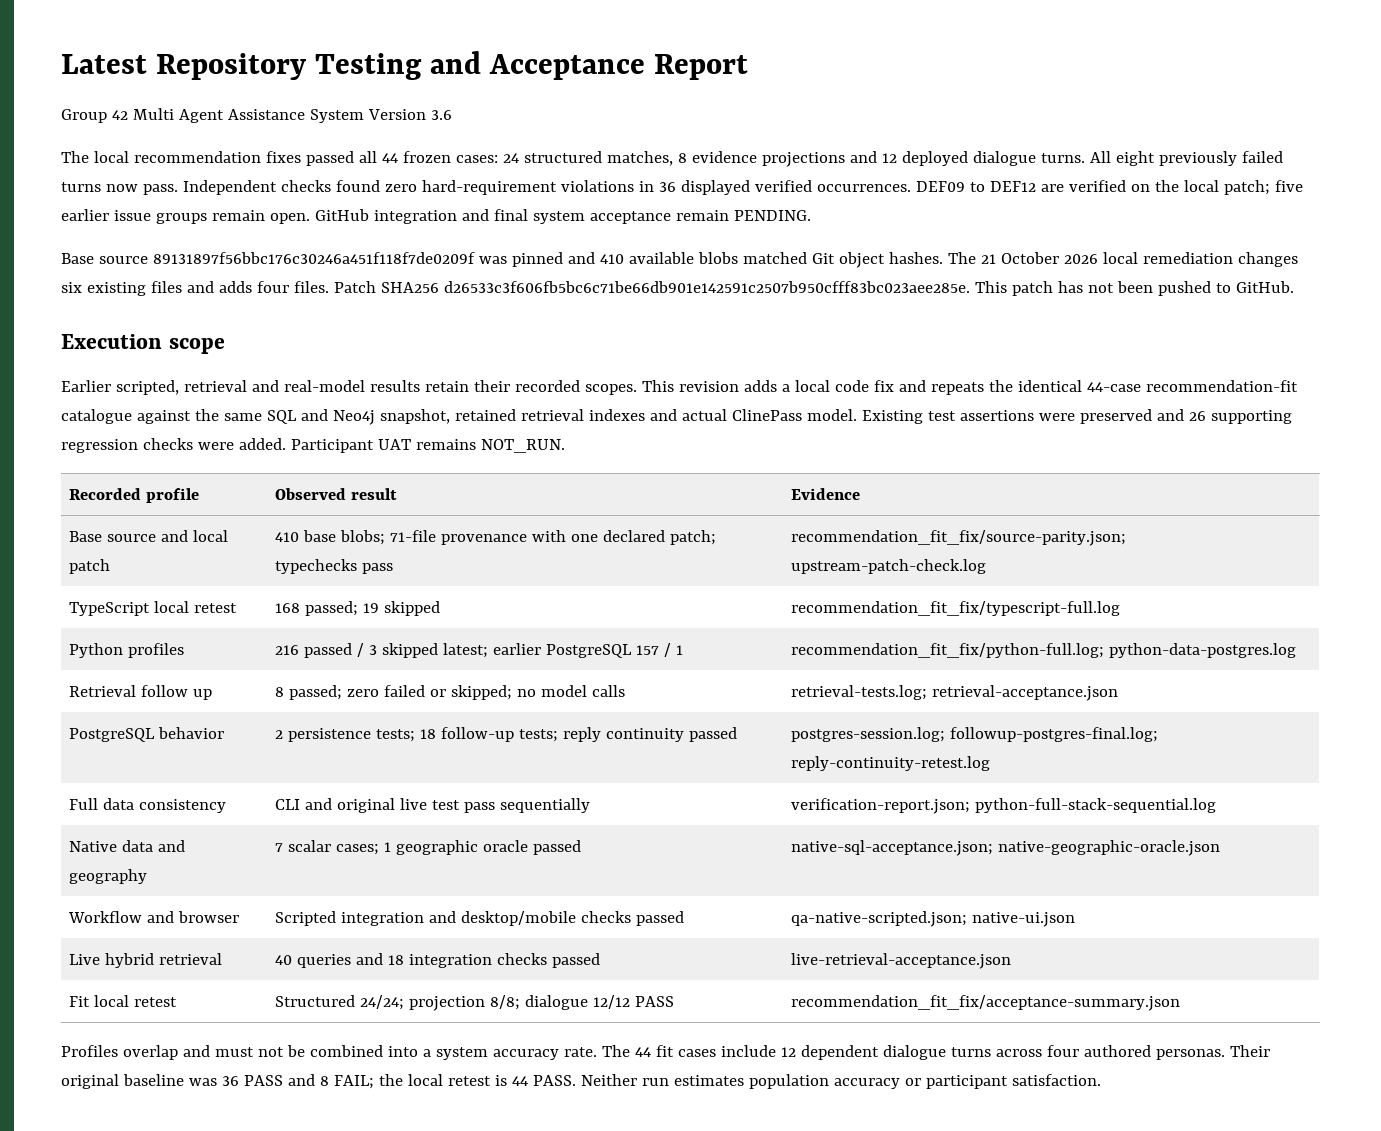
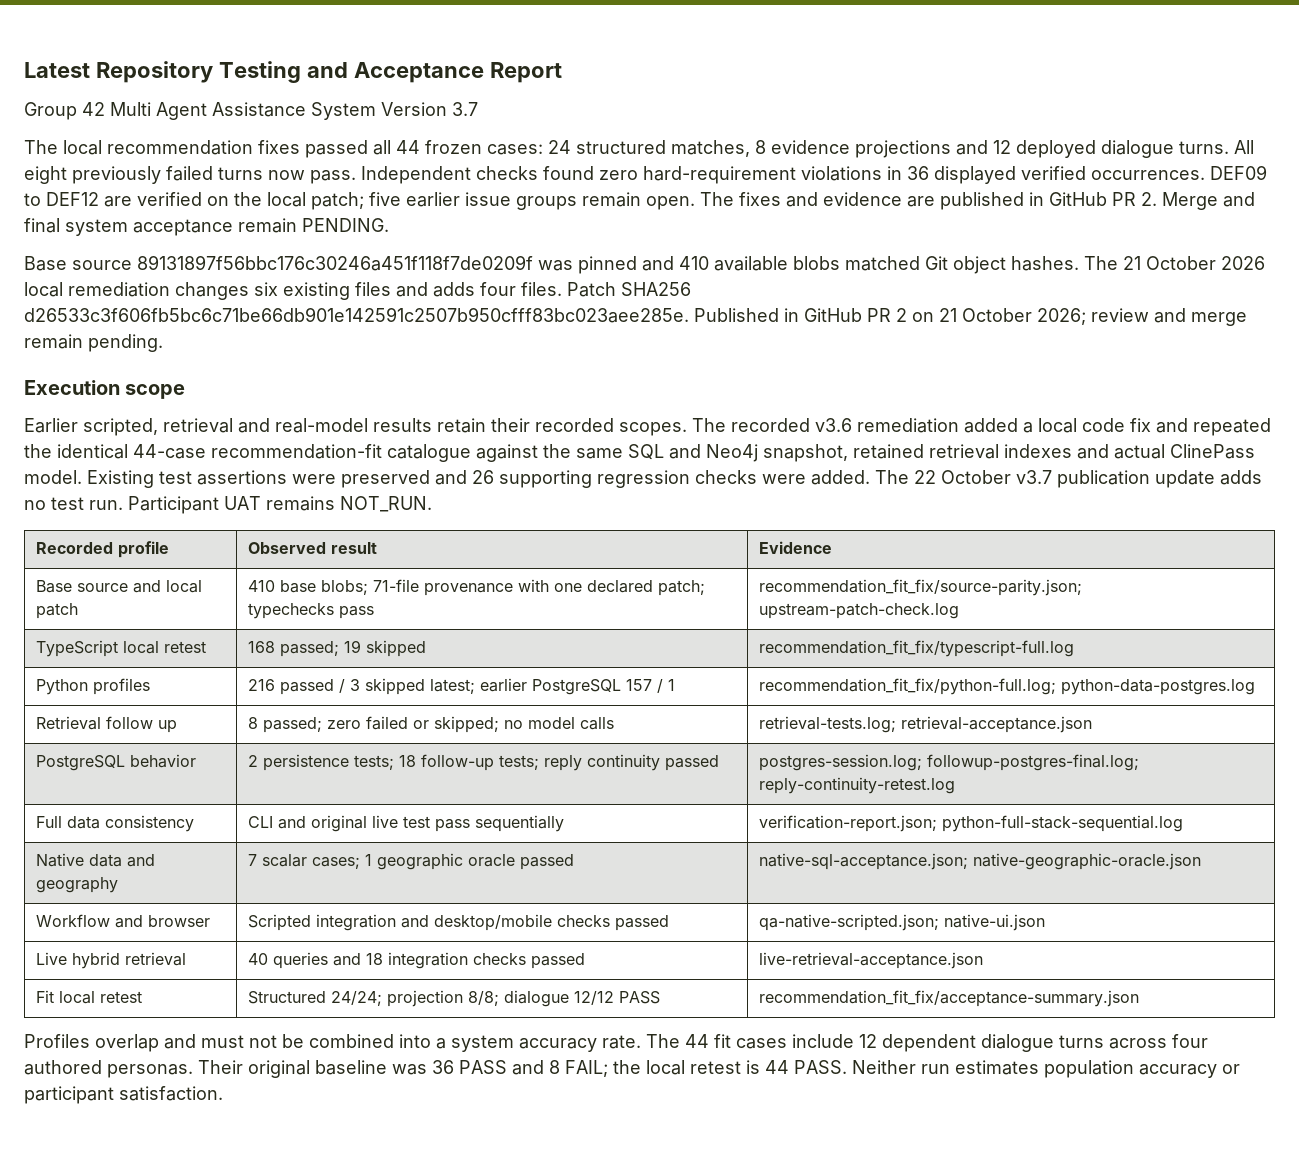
[430,110,452,120] 3.6 -> [452,102,478,116] 3.7
[314,209,457,224] GitHub integration -> [700,192,1218,210] The fixes and evidence are published in GitHub PR 2. Merge
[974,281,1294,296] This patch has not been pushed to GitHub. -> [694,308,1247,326] [24,334,163,352] Published in GitHub PR 2 on 21 October 2026; review and merge remain pending.
[641,380,777,392] This revision adds -> [692,418,1018,433] The recorded v3.6 remediation added
[930,382,984,395] repeats -> [1193,418,1271,436] repeated
(286, 444) none -> [875,470,1262,488] [24,497,123,510] The 22 October v3.7 publication update adds no test run.

